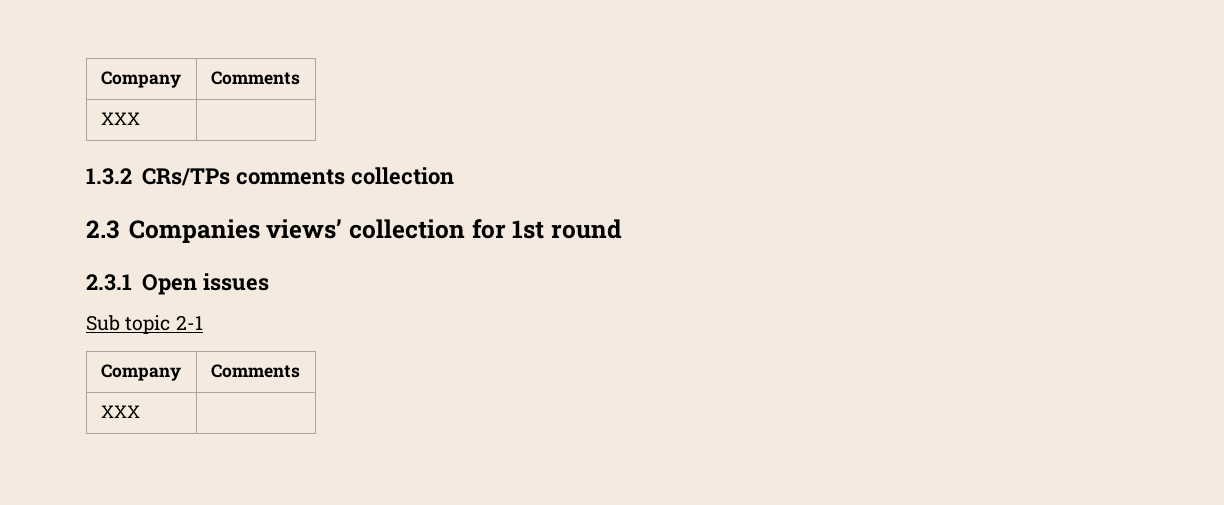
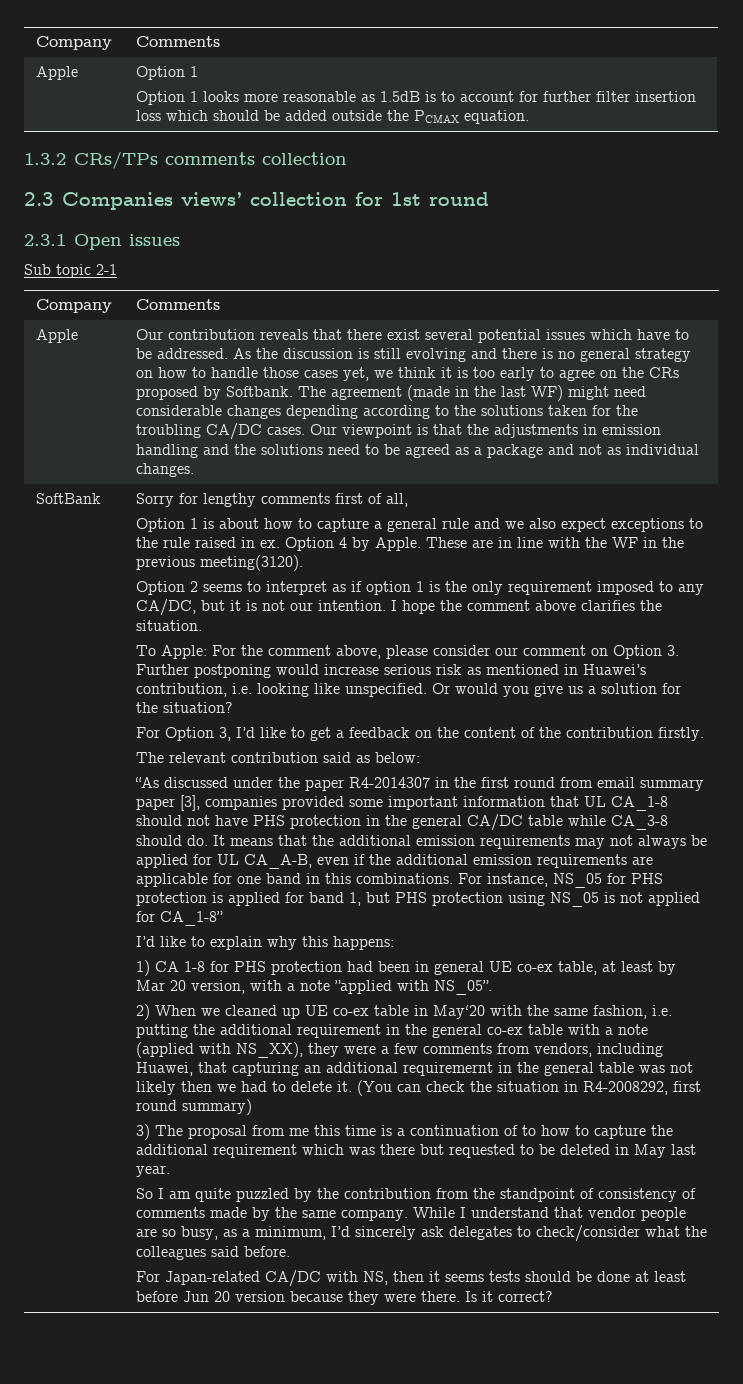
[100,71,181,88] [210,71,300,85] [100,112,140,125] Company | Comments // XXX | -> [35,36,112,50] [135,36,220,47] [35,66,78,80] [135,66,198,80] [135,91,696,105] [135,110,529,124] Company | Comments // Apple | Option 1 // Option 1 looks more reasonable as 1.5dB is to account for further filter insertion loss which should be added outside the PCMAX equation.
[100,405,140,418] XXX | -> [35,329,78,343] [135,329,689,343] [135,348,691,362] [135,367,679,381] [135,385,646,401] [135,405,638,419] [135,423,661,440] [135,444,699,458] [135,463,194,477] [35,493,101,504] [135,493,408,507] [135,518,703,532] [135,537,684,551] [135,555,303,571] [135,581,704,595] [135,599,662,616] [135,620,202,631] [135,645,679,659] [135,664,646,678] [135,683,681,697] [135,702,233,713] [135,727,704,741] [135,752,420,763] [134,777,704,791] [135,795,668,811] [135,814,668,831] [135,835,707,849] [135,854,653,869] [135,873,663,888] [135,892,700,907] [135,911,223,926] [135,936,394,950] [135,960,676,976] [135,980,492,995] [135,1004,672,1020] [135,1024,648,1038] [135,1042,663,1058] [135,1062,693,1076] [135,1080,701,1096] [135,1099,252,1115] [135,1124,673,1140] [135,1144,696,1158] [135,1165,170,1177] [135,1188,696,1202] [135,1207,686,1221] [135,1225,707,1242] [135,1246,290,1260] [135,1270,686,1287] [135,1291,553,1305] Apple | Our contribution reveals that there exist several potential issues which have to be addressed. As the discussion is still evolving and there is no general strategy on how to handle those cases yet, we think it is too early to agree on the CRs proposed by Softbank. The agreement (made in the last WF) might need considerable changes depending according to the solutions taken for the troubling CA/DC cases. Our viewpoint is that the adjustments in emission handling and the solutions need to be agreed as a package and not as individual changes. // SoftBank | Sorry for lengthy comments first of all, // Option 1 is about how to capture a general rule and we also expect exceptions to the rule raised in ex. Option 4 by Apple. These are in line with the WF in the previous meeting(3120). // Option 2 seems to interpret as if option 1 is the only requirement imposed to any CA/DC, but it is not our intention. I hope the comment above clarifies the situation. // To Apple: For the comment above, please consider our comment on Option 3. Further postponing would increase serious risk as mentioned in Huawei’s contribution, i.e. looking like unspecified. Or would you give us a solution for the situation? // For Option 3, I’d like to get a feedback on the content of the contribution firstly. // The relevant contribution said as below: // “As discussed under the paper R4-2014307 in the first round from email summary paper [3], companies provided some important information that UL CA_1-8 should not have PHS protection in the general CA/DC table while CA_3-8 should do. It means that the additional emission requirements may not always be applied for UL CA_A-B, even if the additional emission requirements are applicable for one band in this combinations. For instance, NS_05 for PHS protection is applied for band 1, but PHS protection using NS_05 is not applied for CA_1-8” // I’d like to explain why this happens: // 1) CA 1-8 for PHS protection had been in general UE co-ex table, at least by Mar 20 version, with a note ”applied with NS_05”. // 2) When we cleaned up UE co-ex table in May‘20 with the same fashion, i.e. putting the additional requirement in the general co-ex table with a note (applied with NS_XX), they were a few comments from vendors, including Huawei, that capturing an additional requiremernt in the general table was not likely then we had to delete it. (You can check the situation in R4-2008292, first round summary) // 3) The proposal from me this time is a continuation of to how to capture the additional requirement which was there but requested to be deleted in May last year. // So I am quite puzzled by the contribution from the standpoint of consistency of comments made by the same company. While I understand that vendor people are so busy, as a minimum, I’d sincerely ask delegates to check/consider what the colleagues said before. // For Japan-related CA/DC with NS, then it seems tests should be done at least before Jun 20 version because they were there. Is it correct?

